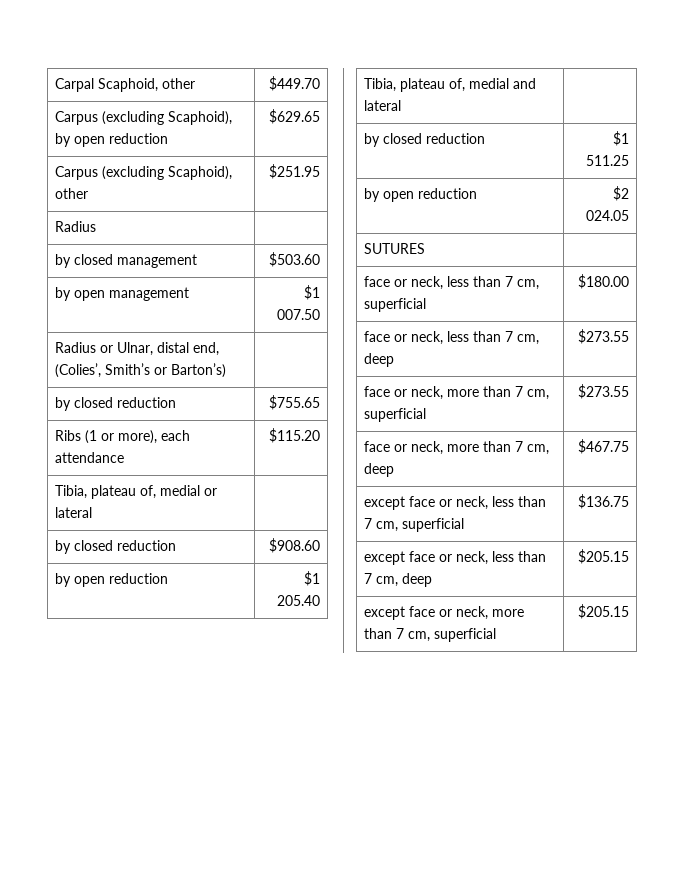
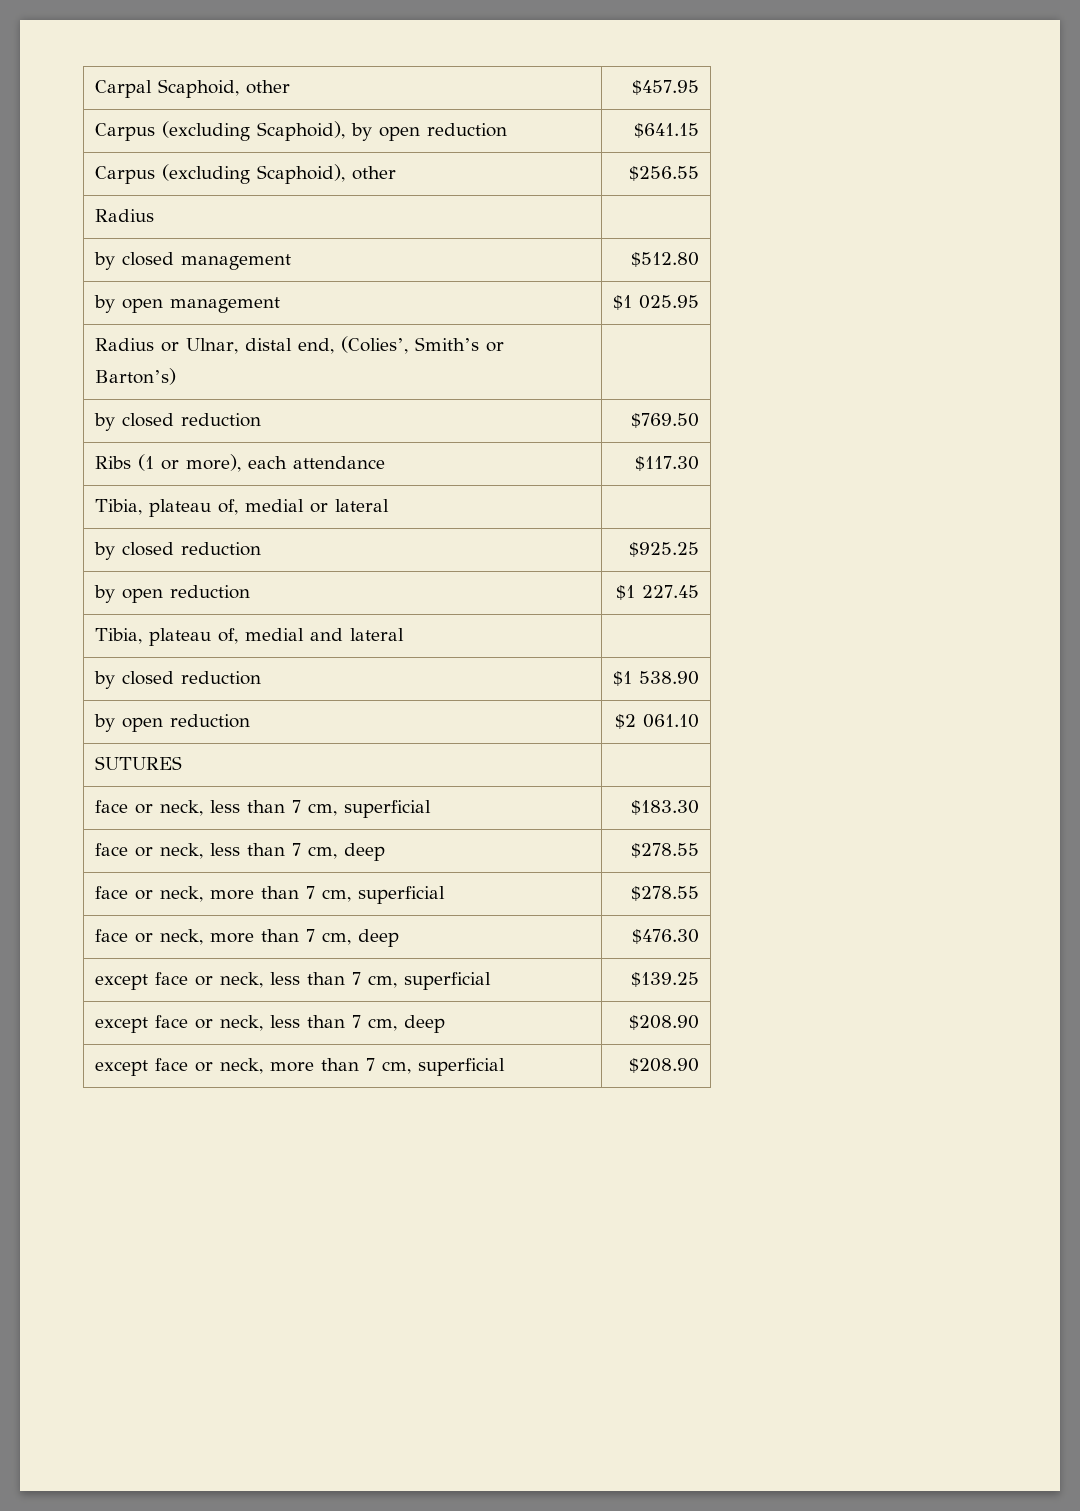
[268,76,320,91] $449.70 -> [632,80,700,95] $457.95
[268,109,320,124] $629.65 -> [634,123,700,138] $641.15
[268,164,320,179] $251.95 -> [629,166,700,181] $256.55
[268,252,320,267] $503.60 -> [631,252,700,267] $512.80
[276,309,320,320] 007.50 -> [639,295,700,309] 025.95
[268,395,320,410] $755.65 -> [631,413,700,428] $769.50
[268,428,320,443] $115.20 -> [635,456,700,471] $117.30
[268,538,320,553] $908.60 -> [629,542,700,557] $925.25
[276,595,320,606] 205.40 -> [642,585,700,598] 227.45
[585,155,629,166] 511.25 -> [639,671,700,685] 538.90
[585,210,629,221] 024.05 -> [643,714,700,728] 061.10
[577,274,629,289] [364,331,540,345] [364,353,395,367] [577,329,629,344] [364,386,550,400] [364,408,427,422] [577,384,629,399] $180.00 // face or neck, less than 7 cm, deep | $273.55 // face or neck, more than 7 cm, superficial | $273.55 -> [631,800,700,815] [94,843,385,861] [631,843,700,858] [94,886,445,904] [631,886,700,901] $183.30 // face or neck, less than 7 cm, deep | $278.55 // face or neck, more than 7 cm, superficial | $278.55
[577,439,629,454] $467.75 -> [632,929,700,944] $476.30
[577,494,629,509] $136.75 -> [631,972,700,987] $139.25
[577,549,629,564] $205.15 -> [629,1015,700,1030] $208.90
[577,604,629,619] $205.15 -> [629,1058,700,1073] $208.90

